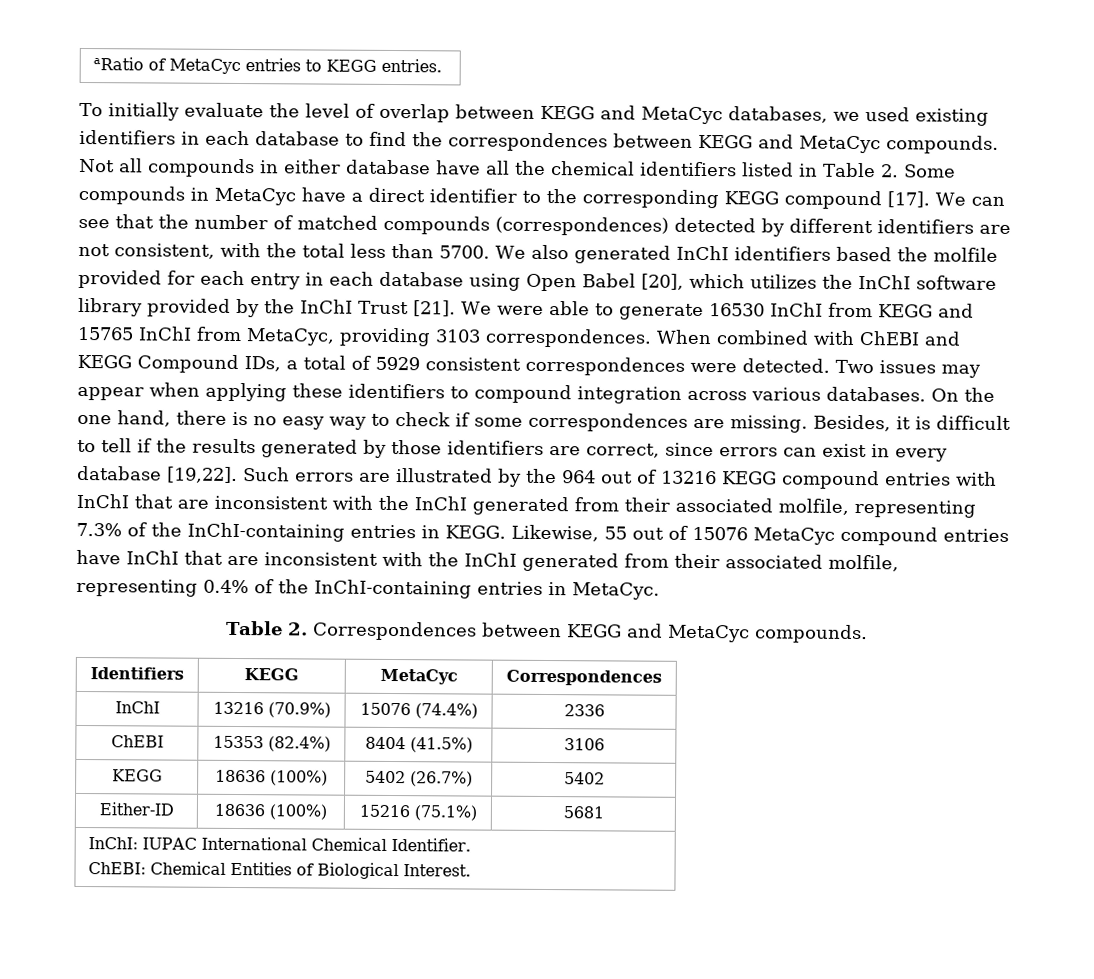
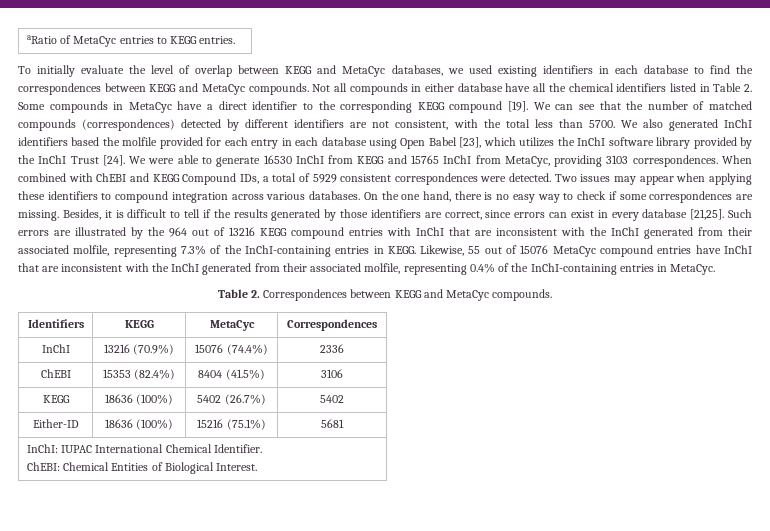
[887,191,930,208] [17]. -> [508,101,529,112] [19].
[641,273,684,290] [20], -> [459,137,482,148] [23],
[413,300,456,317] [21]. -> [102,155,125,166] [24].
[167,466,238,483] [19,22]. -> [690,209,725,220] [21,25].

